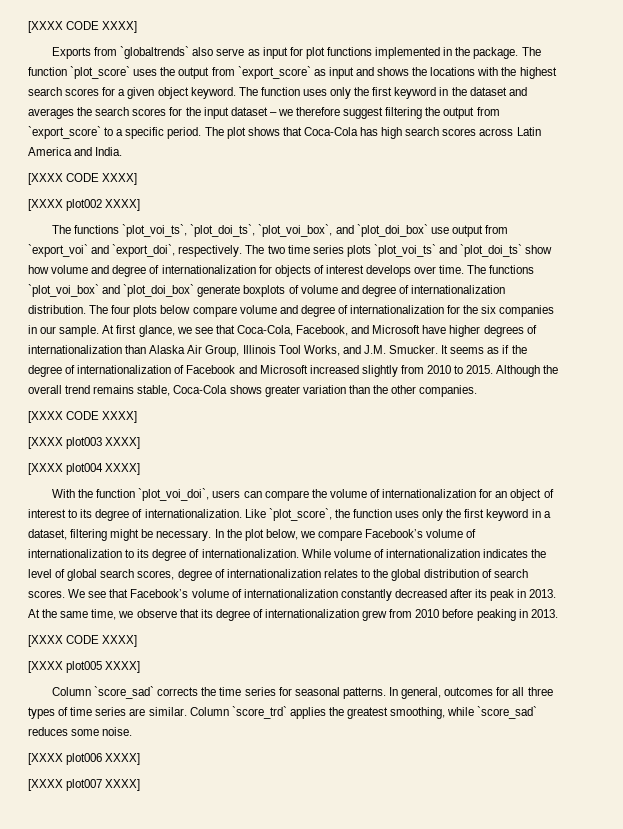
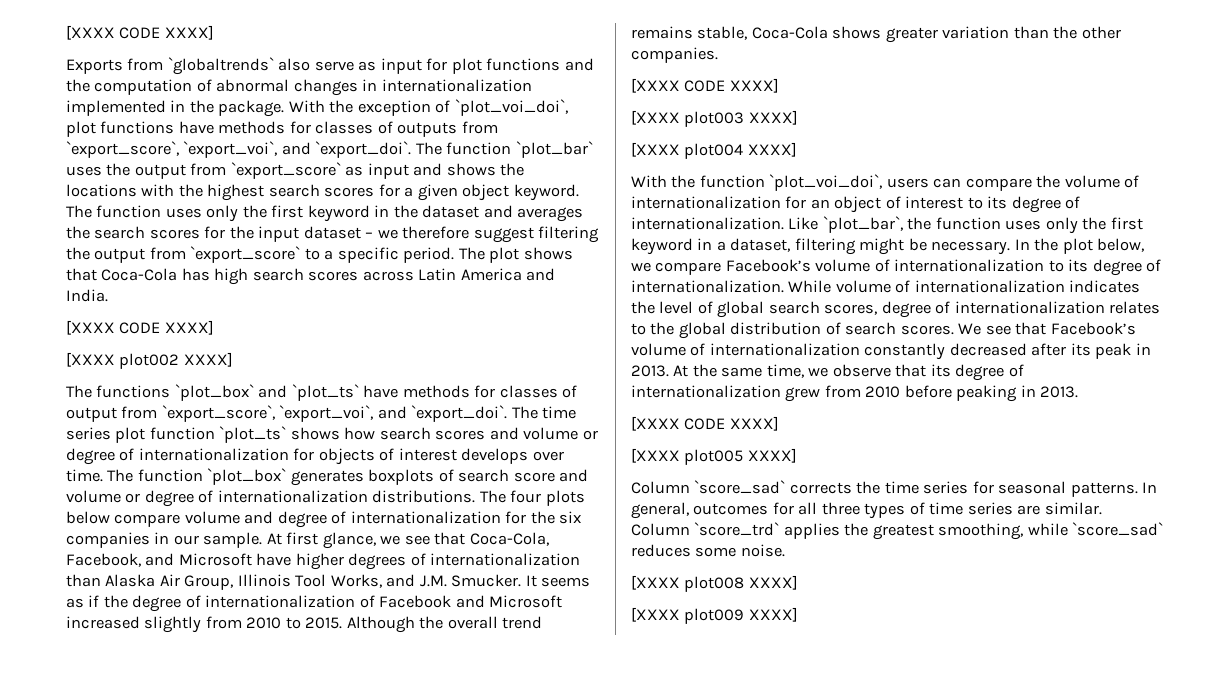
[375,47,541,59] [28,66,131,79] implemented in the package. The function `plot_score` -> [564,58,594,71] [66,79,532,96] [66,99,568,117] [66,121,498,137] [66,141,593,158] and the computation of abnormal changes in internationalization implemented in the package. With the exception of `plot_voi_doi`, plot functions have methods for classes of outputs from `export_score`, `export_voi`, and `export_doi`. The function `plot_bar`
[122,224,508,237] [28,244,553,257] [28,265,110,274] `plot_voi_ts`, `plot_doi_ts`, `plot_voi_box`, and `plot_doi_box` use output from `export_voi` and `export_doi`, respectively. The two time series plots `plot_voi_ts` and `plot_doi_ts` show how volume and -> [174,384,578,401] [66,405,577,422] [66,426,598,443] `plot_box` and `plot_ts` have methods for classes of output from `export_score`, `export_voi`, and `export_doi`. The time series plot function `plot_ts` shows how search scores and volume or
[489,265,535,274] [28,284,506,297] [28,305,86,314] functions `plot_voi_box` and `plot_doi_box` generate boxplots of volume and degree of internationalization distribution. -> [137,468,589,486] [66,490,476,507] function `plot_box` generates boxplots of search score and volume or degree of internationalization distributions.
[268,508,332,521] `plot_score`, -> [822,216,903,233] `plot_bar`,
[66,753,141,765] [28,779,103,791] plot006 XXXX] // [XXXX plot007 -> [684,575,798,592] [631,607,745,624] plot008 XXXX] // [XXXX plot009

